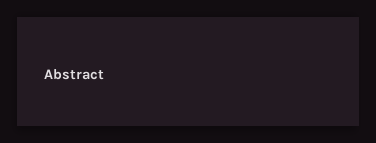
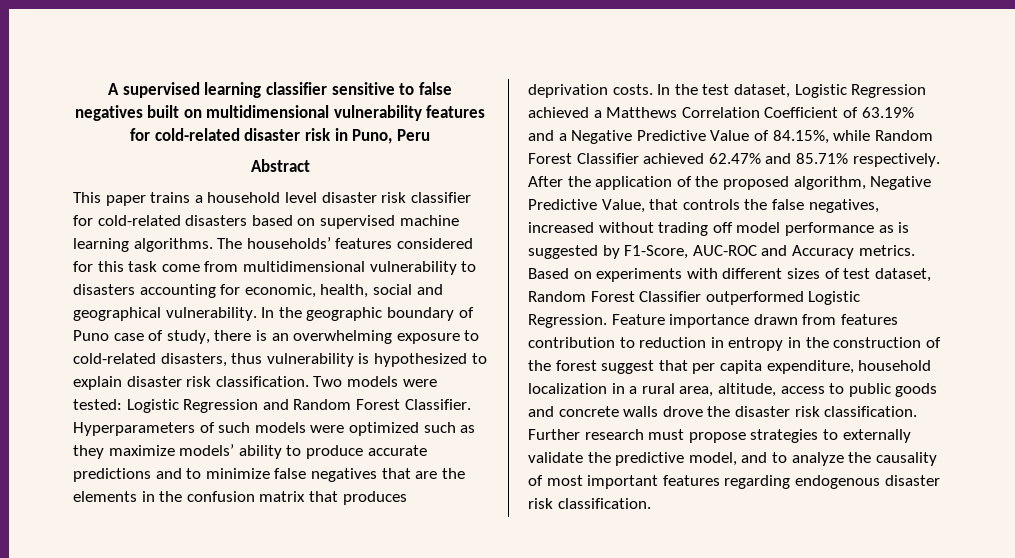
[44,69,104,80] Abstract -> [108,82,452,98] [74,105,486,121] [130,128,430,144] [250,159,310,172] [73,192,471,206] [73,215,459,229] [73,237,473,252] [73,261,477,275] [73,284,443,298] [73,307,474,321] [73,330,480,344] [73,353,487,367] [73,376,437,390] [73,399,471,413] [73,422,476,436] [73,444,427,459] [73,468,465,482] [73,491,407,505] [528,84,927,98] [528,107,914,118] [528,130,933,144] [528,153,940,167] [528,176,932,190] [528,199,879,213] [528,222,910,236] [528,245,915,259] [528,268,931,282] [528,291,861,305] [528,314,898,328] [528,337,941,351] [528,360,932,374] [528,383,938,397] [528,406,918,417] [528,429,911,443] [528,452,937,466] [528,475,940,489] [528,498,651,509] A supervised learning classifier sensitive to false negatives built on multidimensional vulnerability features for cold-related disaster risk in Puno, Peru // Abstract // This paper trains a household level disaster risk classifier for cold-related disasters based on supervised machine learning algorithms. The households’ features considered for this task come from multidimensional vulnerability to disasters accounting for economic, health, social and geographical vulnerability. In the geographic boundary of Puno case of study, there is an overwhelming exposure to cold-related disasters, thus vulnerability is hypothesized to explain disaster risk classification. Two models were tested: Logistic Regression and Random Forest Classifier. Hyperparameters of such models were optimized such as they maximize models’ ability to produce accurate predictions and to minimize false negatives that are the elements in the confusion matrix that produces deprivation costs. In the test dataset, Logistic Regression achieved a Matthews Correlation Coefficient of 63.19% and a Negative Predictive Value of 84.15%, while Random Forest Classifier achieved 62.47% and 85.71% respectively. After the application of the proposed algorithm, Negative Predictive Value, that controls the false negatives, increased without trading off model performance as is suggested by F1-Score, AUC-ROC and Accuracy metrics. Based on experiments with different sizes of test dataset, Random Forest Classifier outperformed Logistic Regression. Feature importance drawn from features contribution to reduction in entropy in the construction of the forest suggest that per capita expenditure, household localization in a rural area, altitude, access to public goods and concrete walls drove the disaster risk classification. Further research must propose strategies to externally validate the predictive model, and to analyze the causality of most important features regarding endogenous disaster risk classification.

